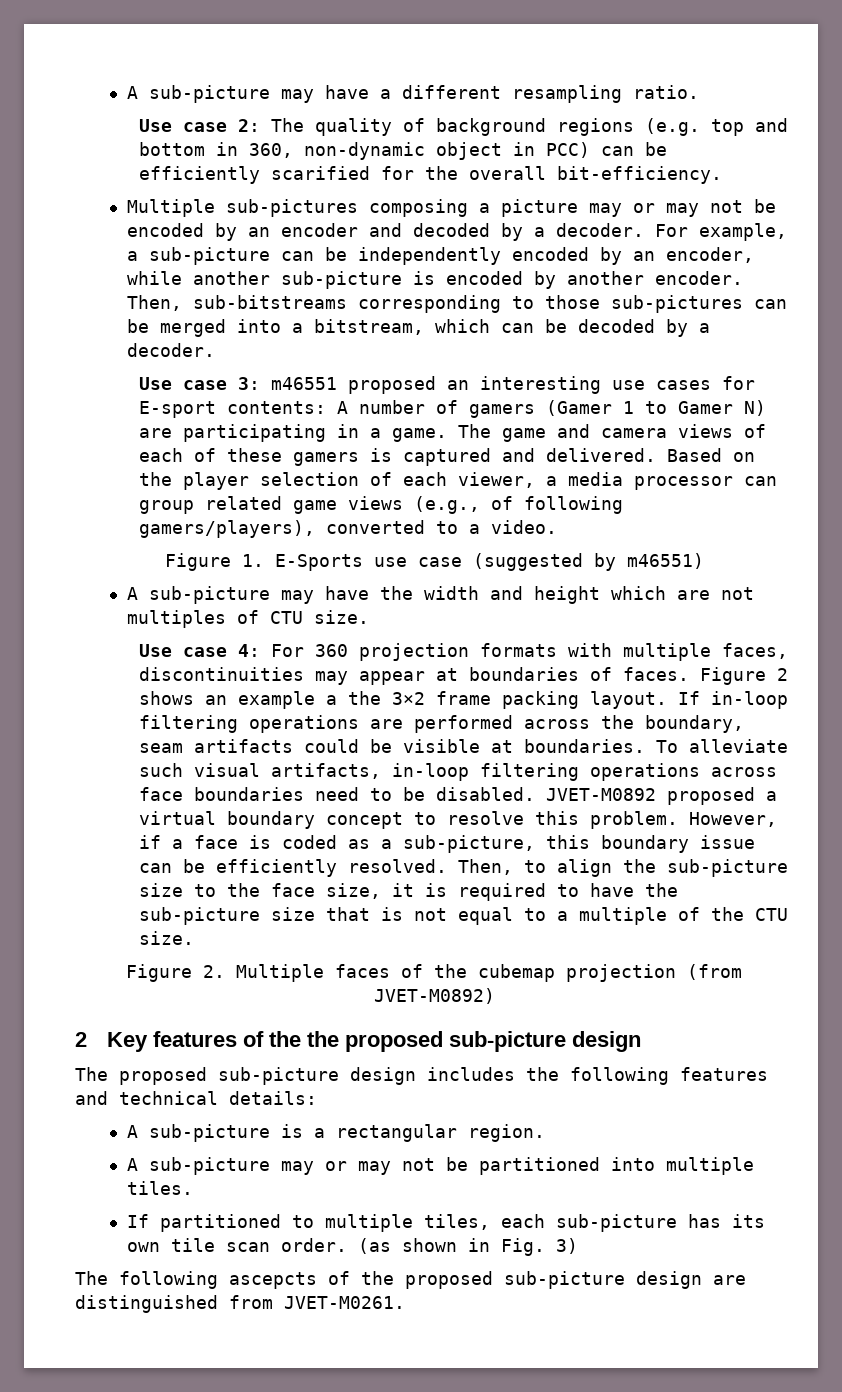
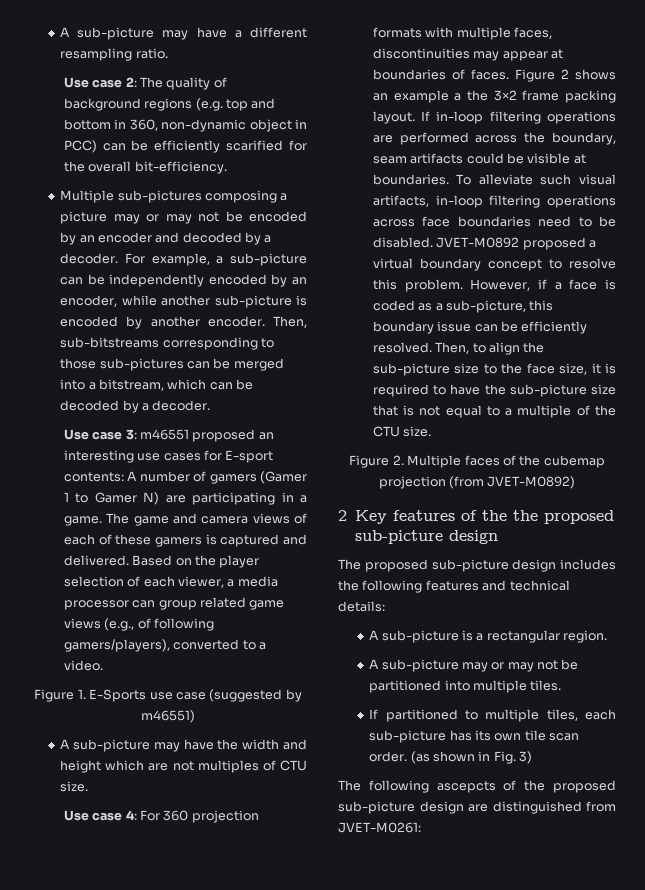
[284,1296,405,1309] JVET-M0261. -> [338,822,421,833] JVET-M0261:

